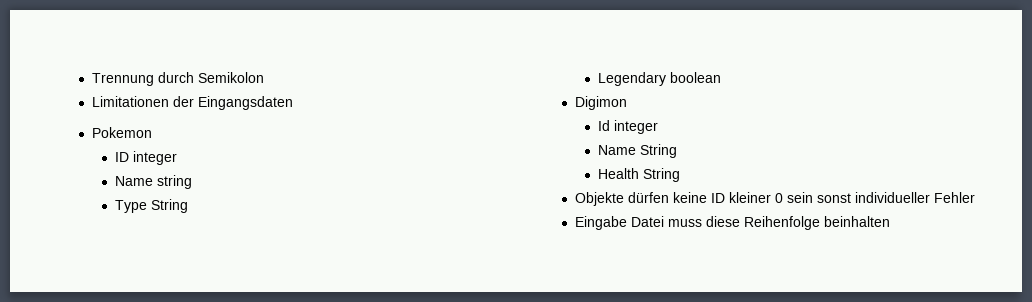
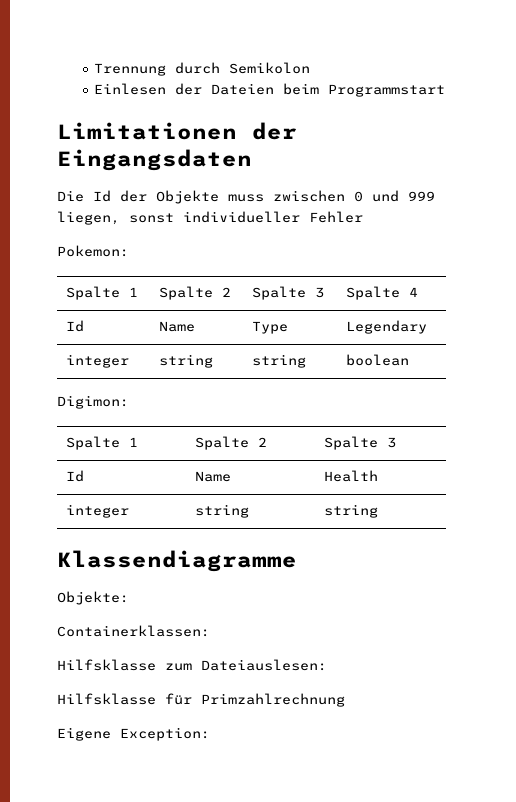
[91,96,293,110] [91,127,152,138] [114,151,177,165] [114,175,192,189] [114,199,188,213] [597,72,721,86] [574,96,627,110] [597,120,658,134] [597,144,677,158] [597,168,680,182] [574,192,975,206] [574,216,890,230] Limitationen der Eingangsdaten // Pokemon // ID integer // Name string // Type String // Legendary boolean // Digimon // Id integer // Name String // Health String // Objekte dürfen keine ID kleiner 0 sein sonst individueller Fehler // Eingabe Datei muss diese Reihenfolge beinhalten -> [94,83,446,97] [57,122,297,140] [57,149,252,171] [57,190,435,204] [57,211,363,225] [57,245,129,257] [66,286,139,300] [159,286,232,300] [252,286,325,300] [346,286,419,300] [66,320,85,332] [159,321,196,332] [252,321,289,334] [346,320,428,334] [66,354,130,368] [159,354,214,368] [252,354,307,368] [346,354,410,366] [57,395,129,409] [66,436,139,450] [195,436,268,450] [324,436,397,450] [66,470,85,482] [195,471,232,482] [324,470,379,482] [66,504,130,518] [195,504,250,518] [324,504,379,518] [57,550,297,572] [57,591,129,605] [57,625,210,637] [57,659,327,671] [57,693,345,707] [57,727,210,741] Einlesen der Dateien beim Programmstart // Limitationen der Eingangsdaten // Die Id der Objekte muss zwischen 0 und 999 liegen, sonst individueller Fehler // Pokemon: // Spalte 1 | Spalte 2 | Spalte 3 | Spalte 4 // Id | Name | Type | Legendary // integer | string | string | boolean // Digimon: // Spalte 1 | Spalte 2 | Spalte 3 // Id | Name | Health // integer | string | string // Klassendiagramme // Objekte: // Containerklassen: // Hilfsklasse zum Dateiauslesen: // Hilfsklasse für Primzahlrechnung // Eigene Exception:

